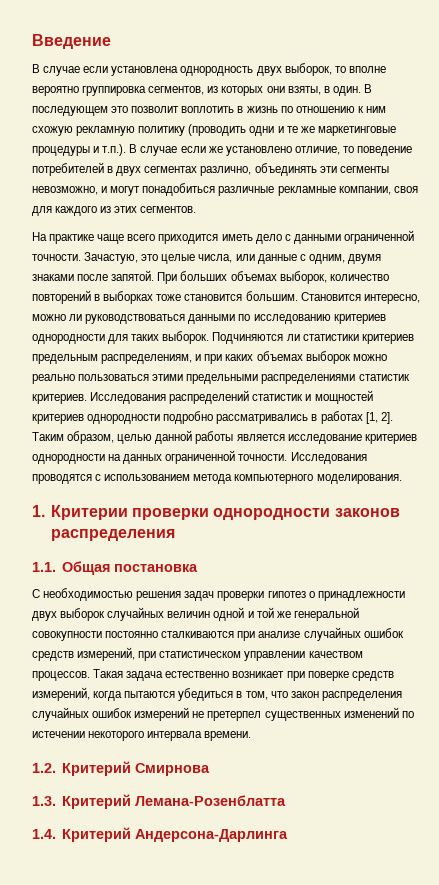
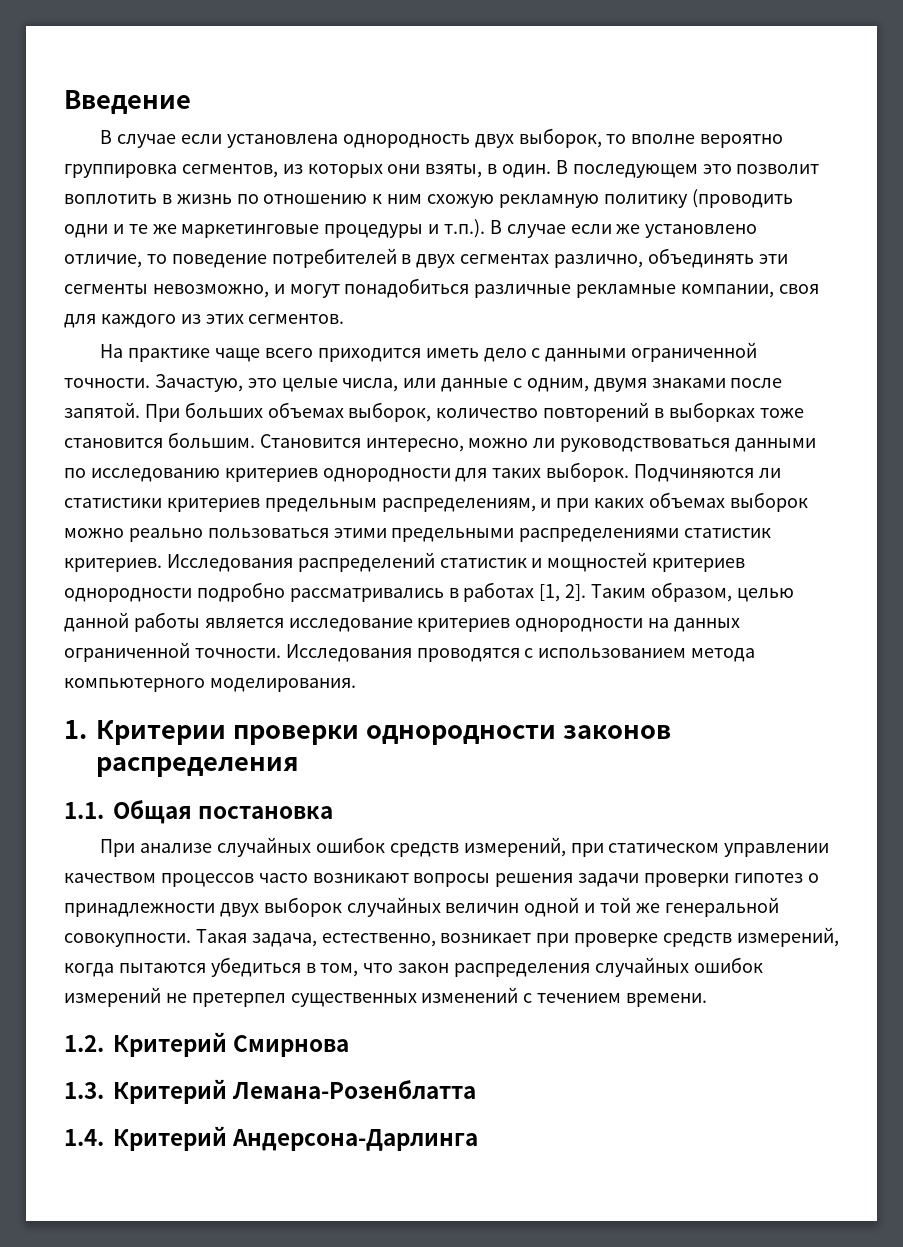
[32,588,215,601] С необходимостью решения задач -> [100,837,830,857] [64,873,640,887] При анализе случайных ошибок средств измерений, при статическом управлении качеством процессов часто возникают вопросы решения задачи
[32,627,404,641] [32,647,363,661] [32,669,230,681] совокупности постоянно сталкиваются при анализе случайных ошибок средств измерений, при статистическом управлении качеством процессов. Такая задача естественно -> [64,929,436,947] совокупности. Такая задача, естественно,
[307,671,349,681] поверке -> [574,933,659,947] проверке
[401,711,414,718] [32,731,203,741] по истечении некоторого интервала -> [523,993,622,1003] с течением

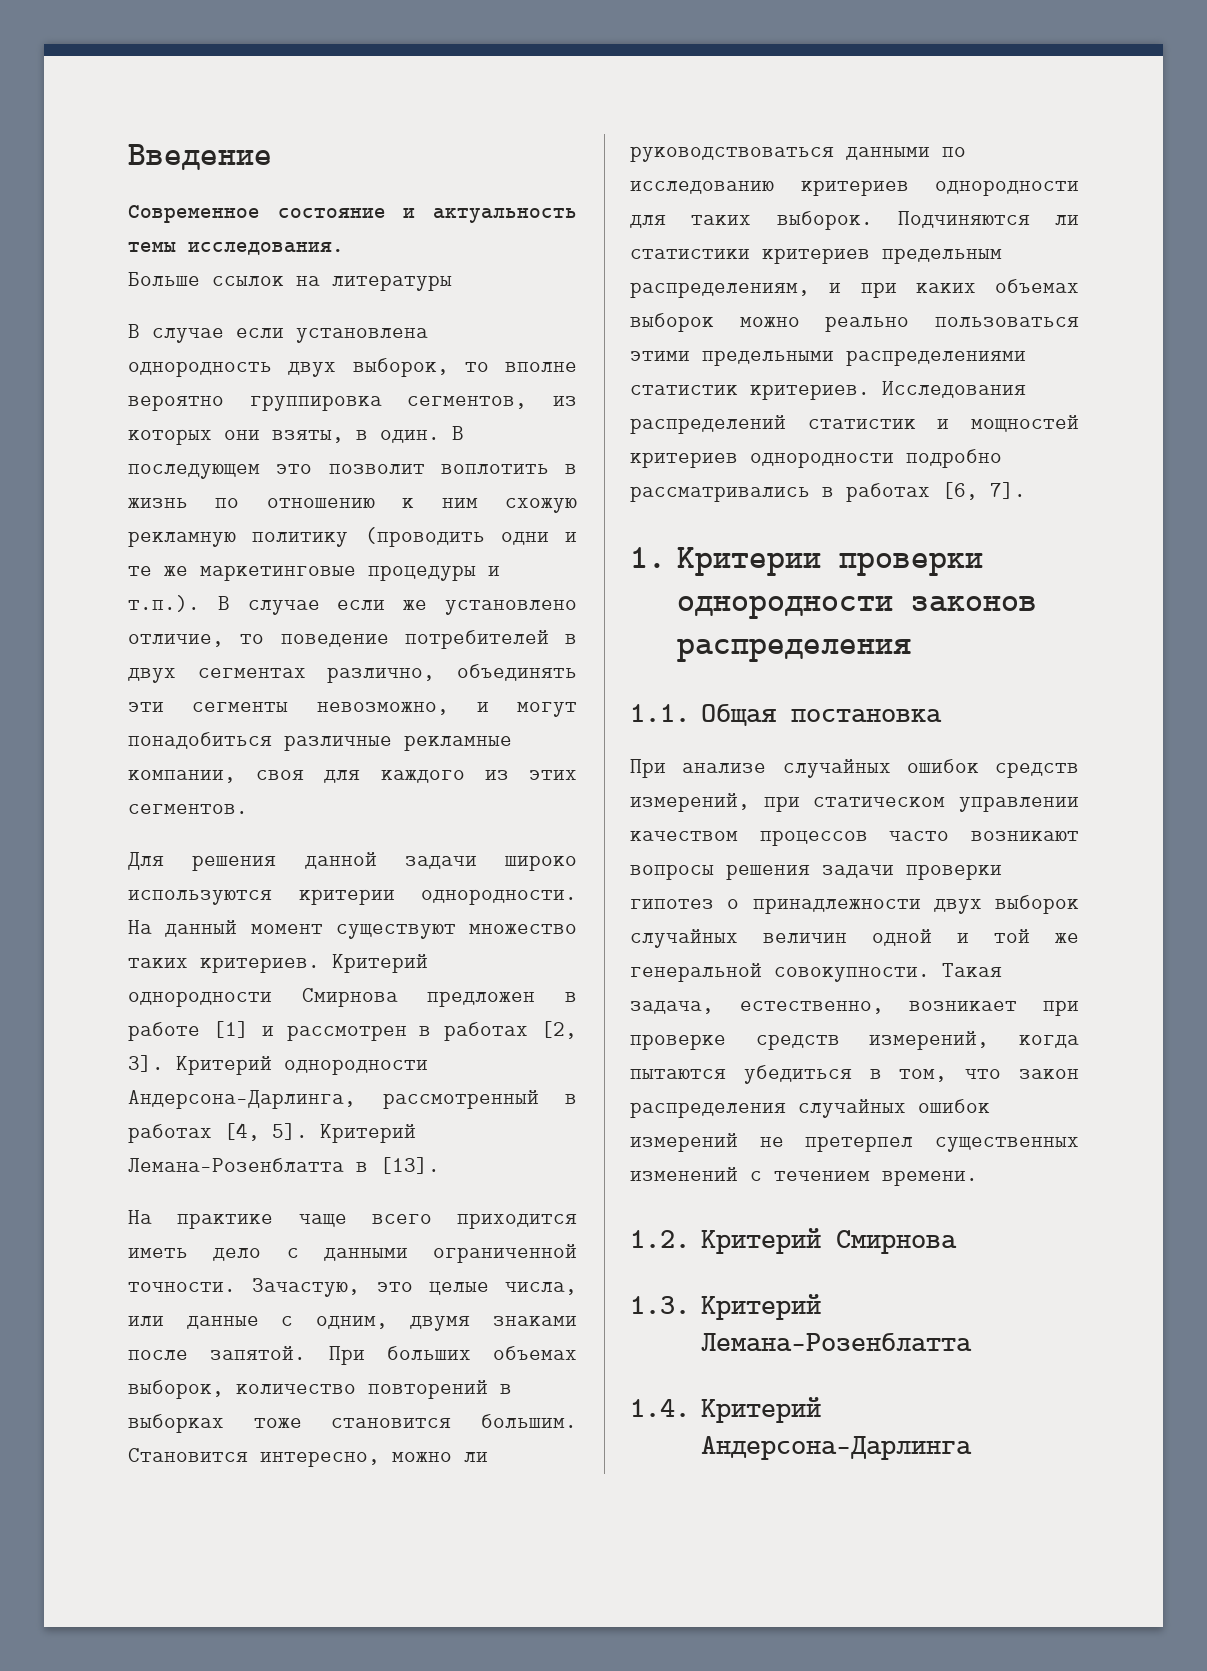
(191, 102) none -> [128,205,577,223] [128,242,344,255] [128,272,452,291] // Современное состояние и актуальность темы исследования. // Больше ссылок на литературы
(345, 319) none -> [128,852,577,871] [128,889,577,905] [128,920,577,939] [128,954,428,973] [128,988,577,1007] [128,1021,577,1041] [128,1055,428,1075] [128,1090,577,1109] [128,1123,416,1143] [128,1157,440,1174] // Для решения данной задачи широко используются критерии однородности. На данный момент существуют множество таких критериев. Критерий однородности Смирнова предложен в работе [1] и рассмотрен в работах [2, 3]. Критерий однородности Андерсона-Дарлинга, рассмотренный в работах [4, 5]. Критерий Лемана-Розенблатта в [13].
[539,582,794,602] [64,612,741,632] [64,642,756,662] [64,678,356,692] [1, 2]. Таким образом, целью данной работы является исследование критериев однородности на данных ограниченной точности. Исследования проводятся с использованием метода компьютерного моделирования. -> [942,482,1026,500] [6, 7].

